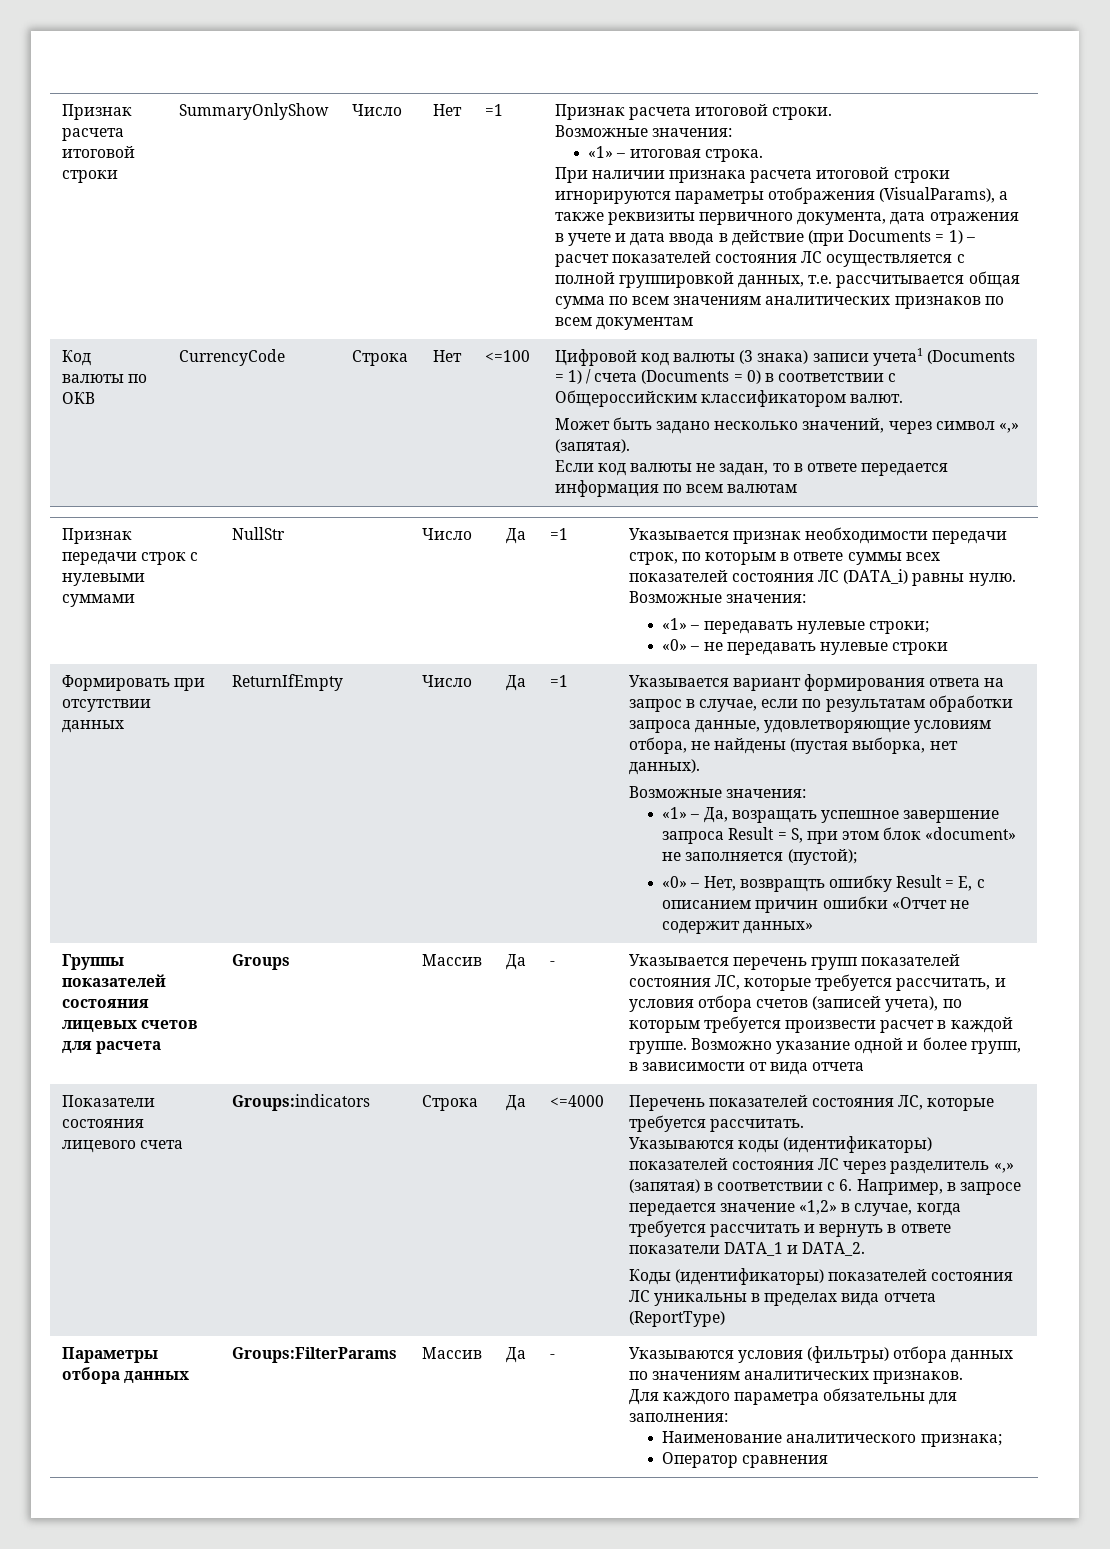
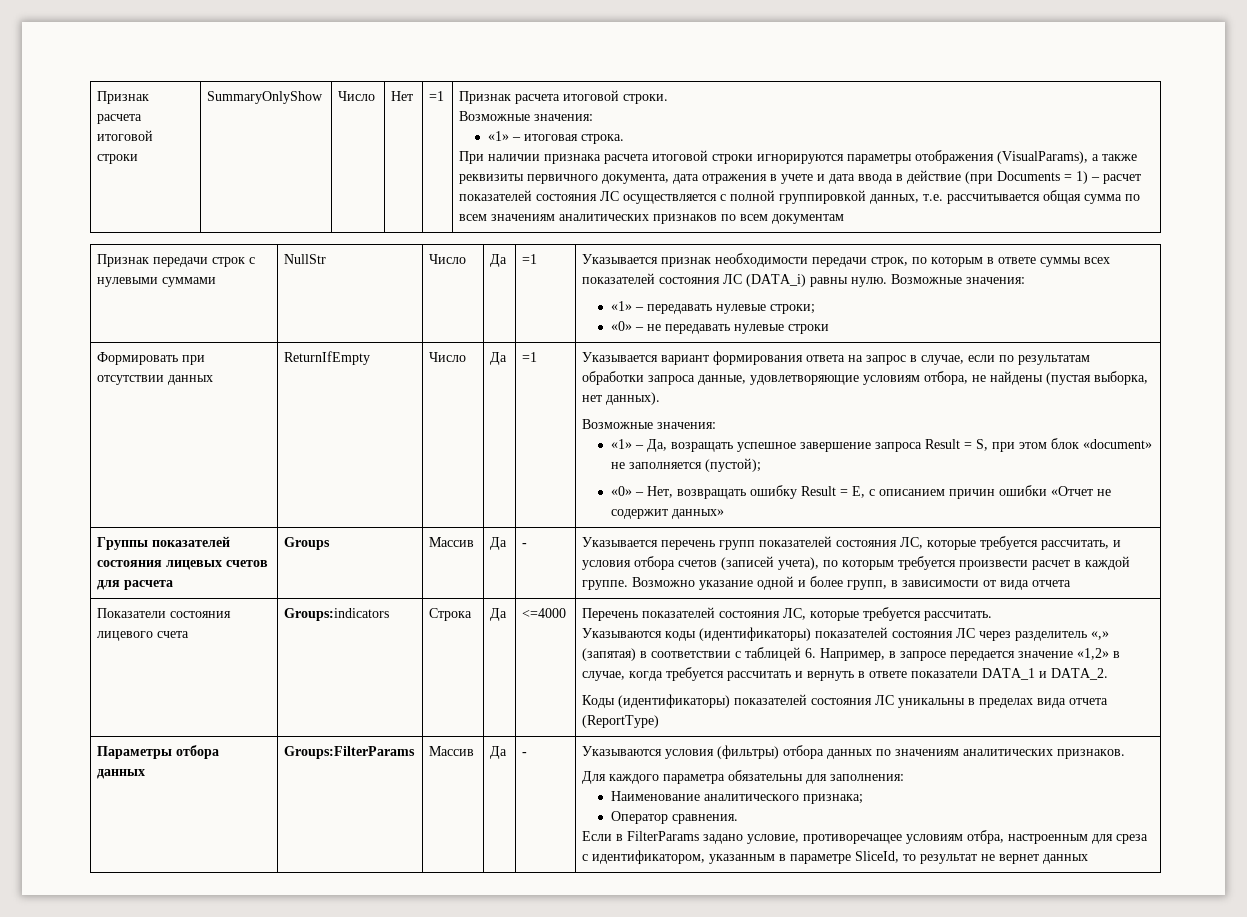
[61,350,91,366] [61,374,147,383] [61,392,95,404] [178,349,285,366] [351,350,408,366] [432,350,462,362] [484,350,530,362] [554,348,1016,366] [554,369,897,384] [554,390,904,407] [554,417,1020,434] [554,439,630,453] [554,460,949,476] [554,480,798,497] // Код валюты по ОКВ | CurrencyCode | Строка | Нет | <=100 | Цифровой код валюты (3 знака) записи учета1 (Documents = 1) / счета (Documents = 0) в соответствии с Общероссийским классификатором валют. // Может быть задано несколько значений, через символ «,» (запятая). // Если код валюты не задан, то в ответе передается информация по всем валютам -> (845, 219) none
[739,879,825,892] возвращть -> [676,489,746,499] возвращать
(836, 1186) none -> [745,647,802,661] таблицей
[742,1455,829,1468] сравнения -> [671,814,738,824] [582,830,1149,844] [582,850,1089,864] сравнения. // Если в FilterParams задано условие, противоречащее условиям отбра, настроенным для среза с идентификатором, указанным в параметре SliceId, то результат не вернет данных

